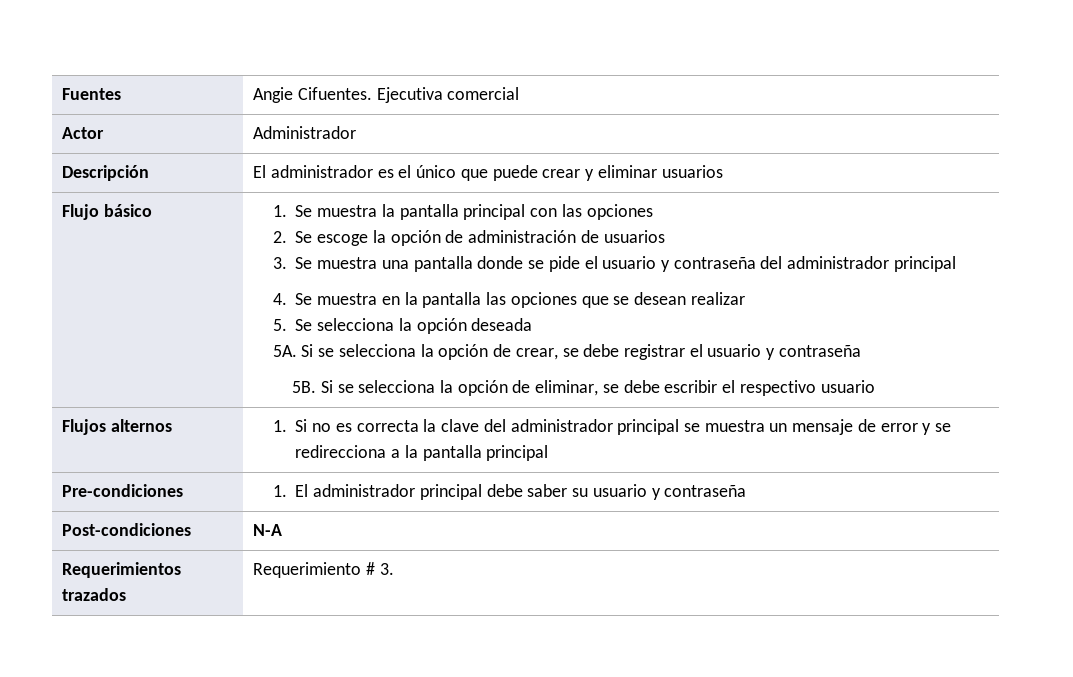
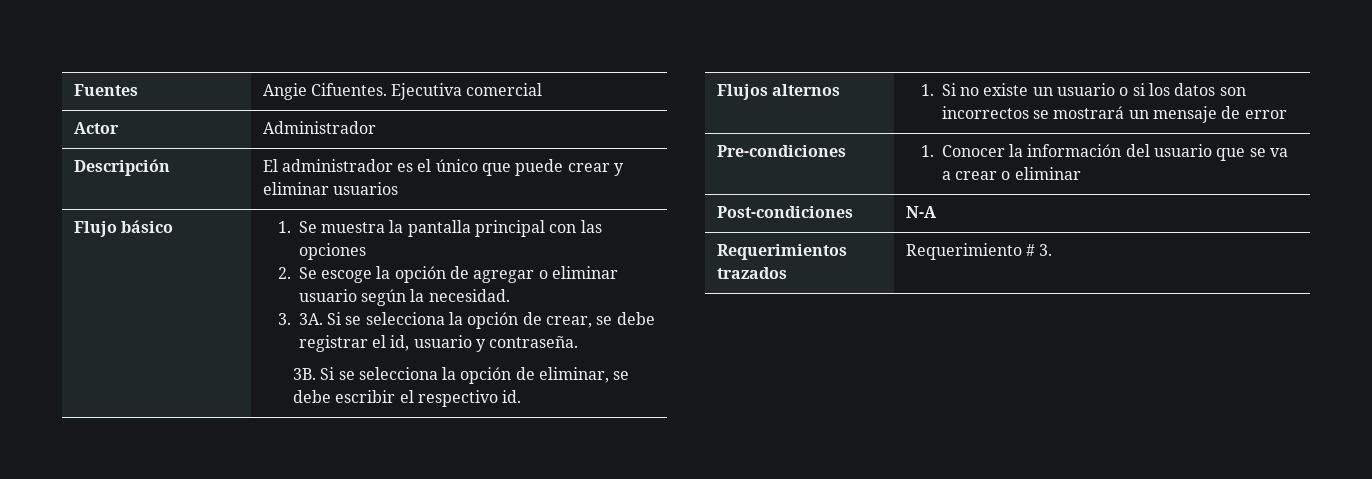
[468,230,665,243] [272,256,956,272] [272,292,745,308] [272,318,533,334] [272,345,297,357] administración de usuarios // 3. Se muestra una pantalla donde se pide el usuario y contraseña del administrador principal // 4. Se muestra en la pantalla las opciones que se desean realizar // 5. Se selecciona la opción deseada // 5A. -> [473,266,618,283] [298,289,510,306] [277,313,323,325] agregar o eliminar usuario según la necesidad. // 3. 3A.
[707,344,861,360] [292,381,317,393] usuario y contraseña // 5B. -> [390,335,579,352] [292,368,316,380] id, usuario y contraseña. // 3B.
[820,380,875,393] usuario -> [502,390,522,403] id.
[335,419,952,435] [295,445,549,461] [62,484,184,497] [272,484,747,500] es correcta la clave del administrador principal se muestra un mensaje de error y se redirecciona a la pantalla principal // Pre-condiciones | 1. El administrador principal debe saber su usuario y contraseña -> [983,83,1246,96] [941,106,1287,123] [716,145,846,157] [920,144,1288,161] [941,167,1081,180] existe un usuario o si los datos son incorrectos se mostrará un mensaje de error // Pre-condiciones | 1. Conocer la información del usuario que se va a crear o eliminar

